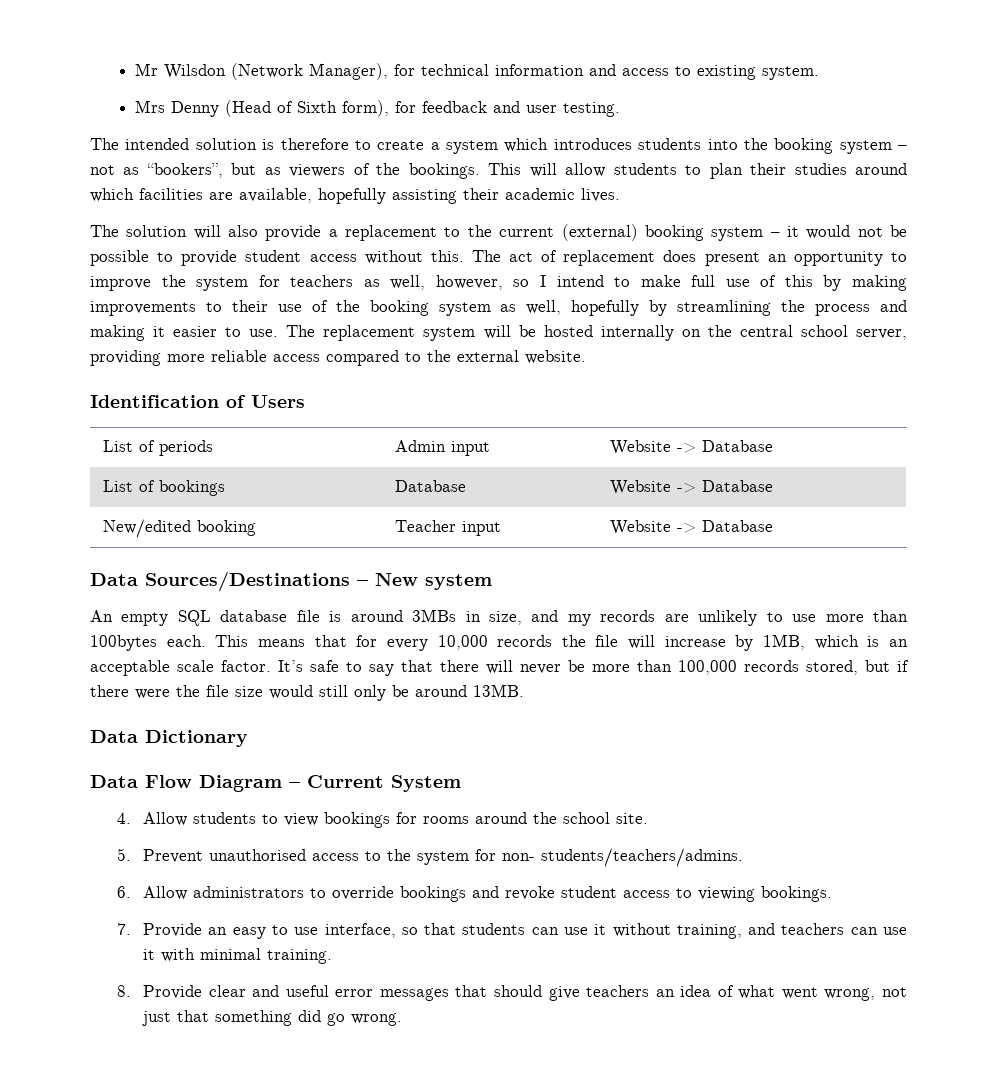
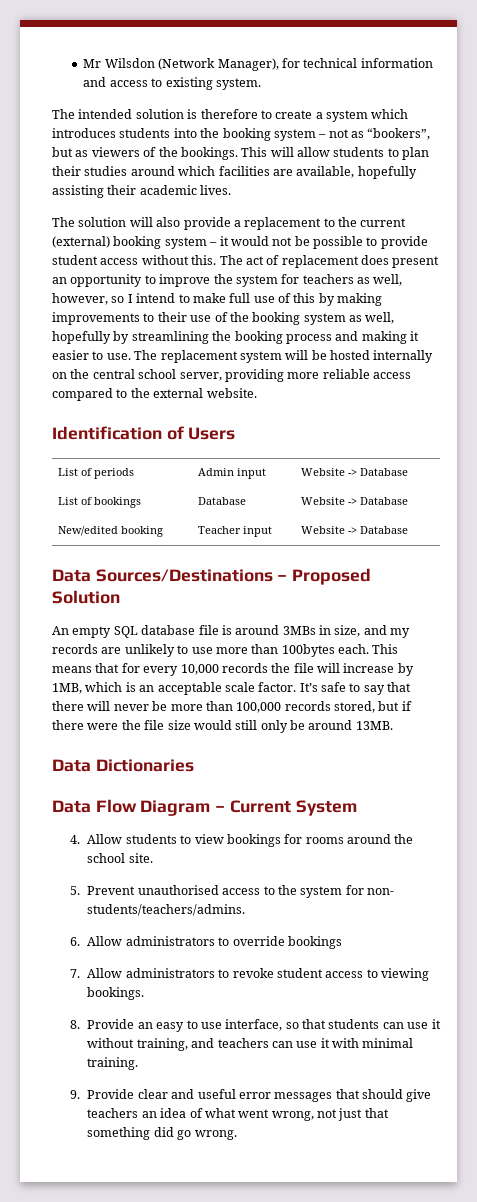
[134,100,620,117] // Mrs Denny (Head of Sixth form), for feedback and user testing. -> (261, 84) none
(806, 306) none -> [234,331,283,344] booking
[375,573,492,590] New system -> [292,568,372,585] [52,590,120,604] Proposed Solution
[145,730,248,747] Dictionary -> [95,759,194,772] Dictionaries
[472,886,500,898] and -> [69,968,230,978] // 7. Allow administrators to
[116,923,131,935] 7. -> [69,1020,80,1029] 8.
[116,985,131,997] 8. -> [69,1090,80,1099] 9.

